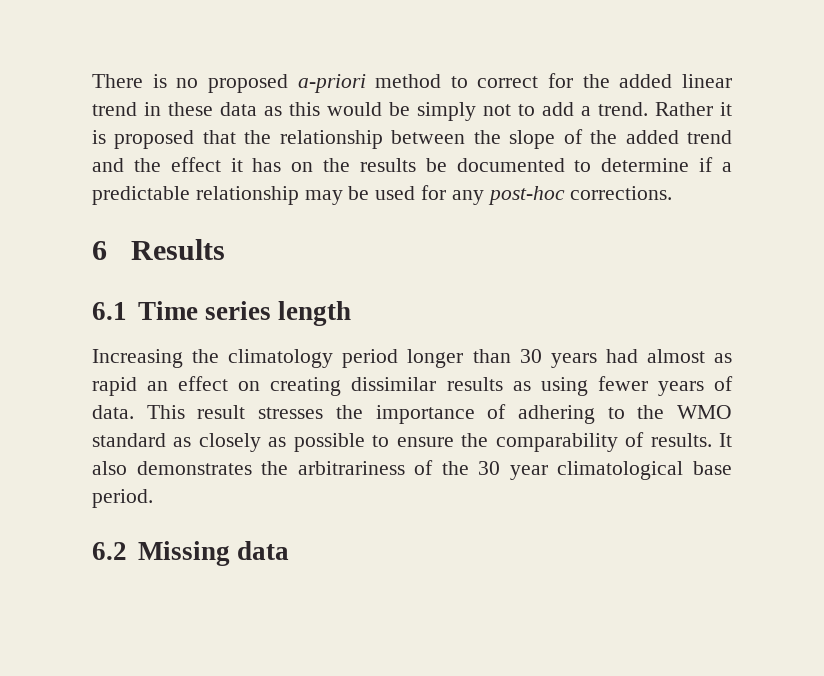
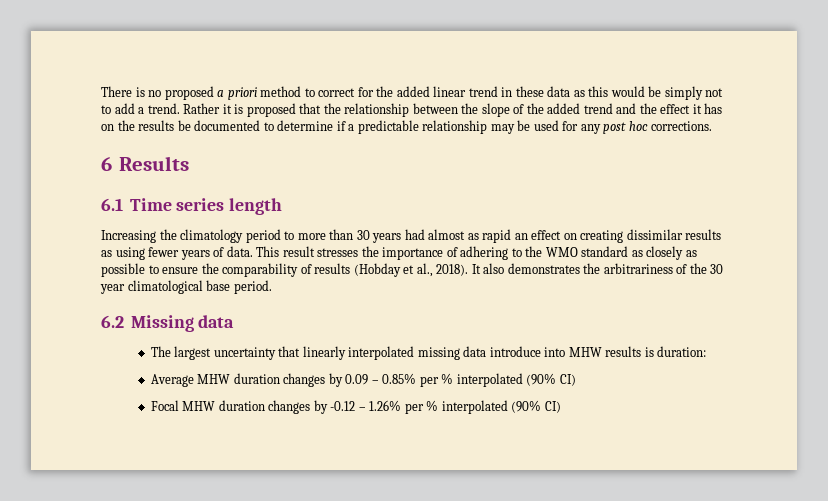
[297,74,366,93] a-priori -> [217,87,257,100] a priori
[487,186,565,205] post-hoc -> [603,121,648,134] post hoc
[407,349,464,368] longer -> [284,231,326,240] to more
[650,433,712,447] results. -> [314,263,469,277] results (Hobday et al., 2018).
(290, 550) none -> [150,346,707,360] [150,373,576,387] [150,400,561,414] // The largest uncertainty that linearly interpolated missing data introduce into MHW results is duration: // Average MHW duration changes by 0.09 – 0.85% per % interpolated (90% CI) // Focal MHW duration changes by -0.12 – 1.26% per % interpolated (90% CI)

